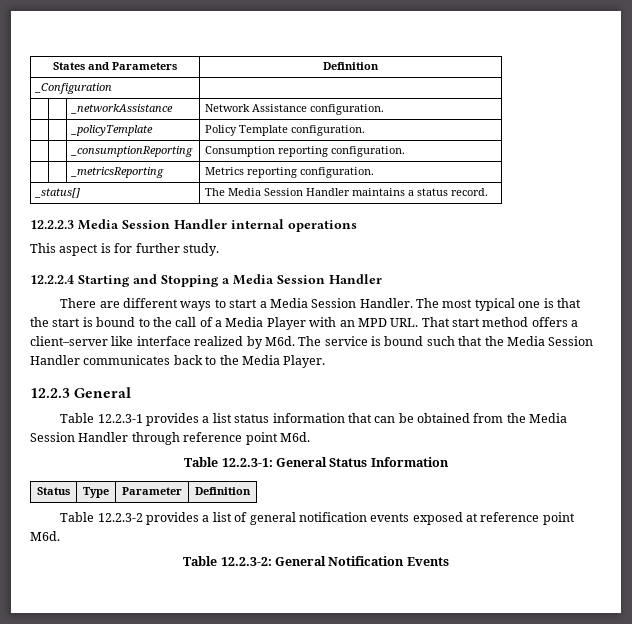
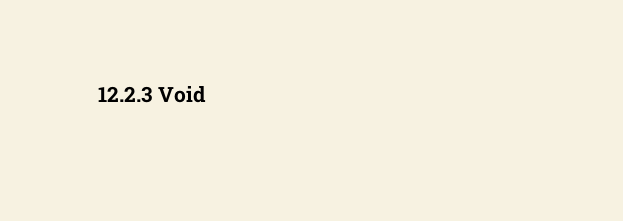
[53,62,177,70] [322,62,379,70] [35,83,113,94] [71,104,174,114] [205,104,385,115] [71,125,154,136] [205,125,366,136] [71,146,194,157] [205,146,406,157] [71,167,165,178] [205,167,375,178] [35,188,81,198] [205,188,489,196] [30,219,357,232] [30,243,219,256] [30,274,382,287] [60,298,581,311] [30,317,579,330] [30,336,594,349] [30,355,326,368] [30,387,132,398] [60,413,568,426] [30,432,310,445] [184,457,449,467] [37,487,70,495] [83,487,109,498] [122,487,182,495] [195,487,251,495] [60,512,575,525] [30,531,60,541] [183,556,449,566] States and Parameters | Definition // _Configuration | // | | _networkAssistance | Network Assistance configuration. // | | _policyTemplate | Policy Template configuration. // | | _consumptionReporting | Consumption reporting configuration. // | | _metricsReporting | Metrics reporting configuration. // _status[] | The Media Session Handler maintains a status record. // 12.2.2.3 Media Session Handler internal operations // This aspect is for further study. // 12.2.2.4 Starting and Stopping a Media Session Handler // There are different ways to start a Media Session Handler. The most typical one is that the start is bound to the call of a Media Player with an MPD URL. That start method offers a client–server like interface realized by M6d. The service is bound such that the Media Session Handler communicates back to the Media Player. // 12.2.3 General // Table 12.2.3-1 provides a list status information that can be obtained from the Media Session Handler through reference point M6d. // Table 12.2.3-1: General Status Information // Status | Type | Parameter | Definition // Table 12.2.3-2 provides a list of general notification events exposed at reference point M6d. // Table 12.2.3-2: General Notification Events -> [98,86,206,103] 12.2.3 Void

